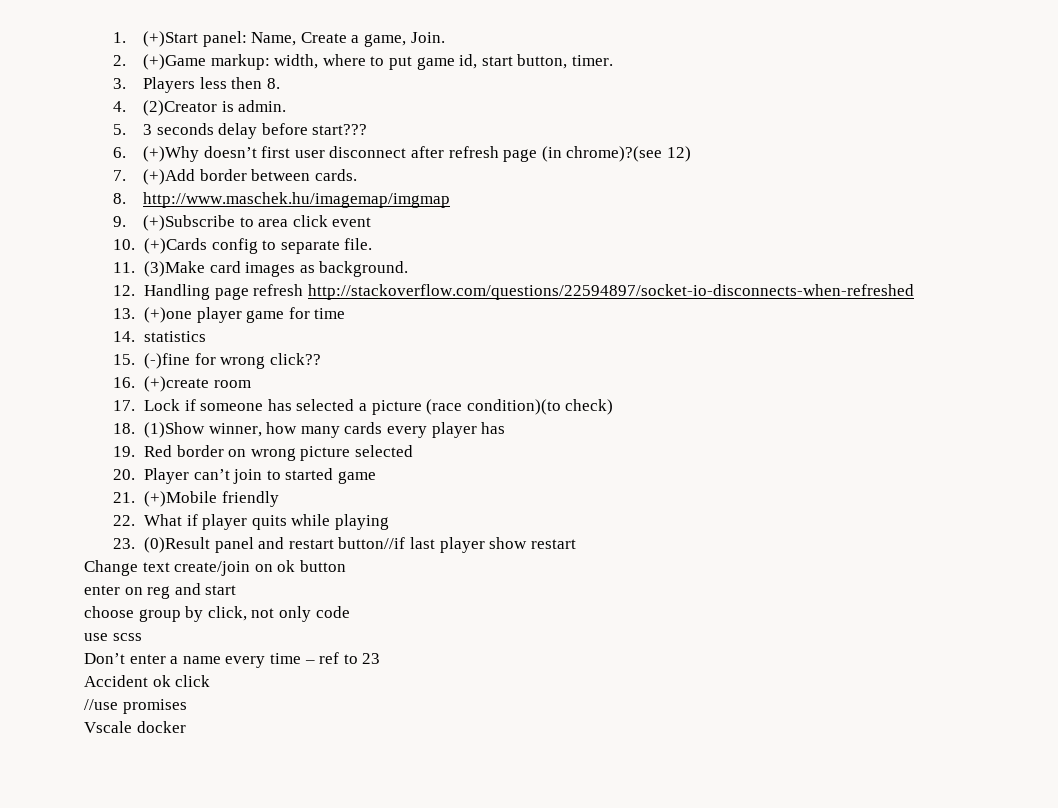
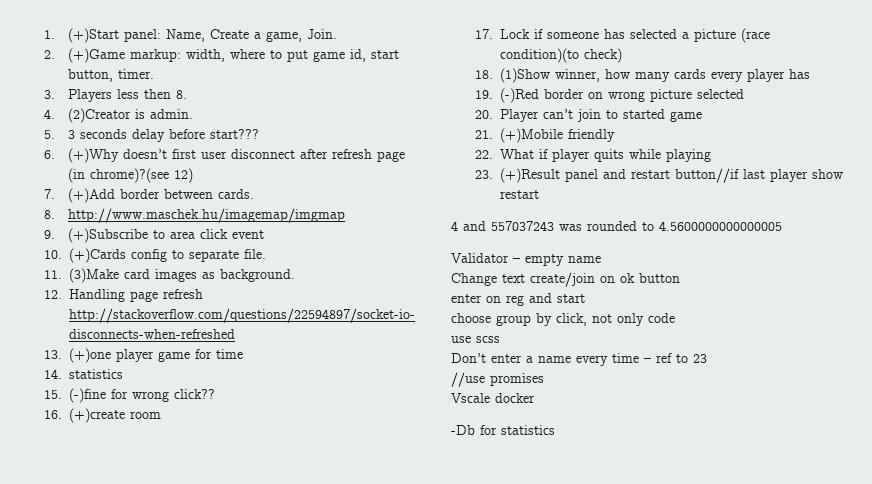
[143,445,172,457] Red -> [500,88,540,103] (-)Red
[143,537,210,553] (0)Result -> [500,168,561,183] (+)Result
(576, 544) none -> [451,221,782,231] [451,253,601,266] // 4 and 557037243 was rounded to 4.5600000000000005 // Validator – empty name
[84,675,211,687] // Accident ok click -> (707, 358) none
(186, 727) none -> [451,425,555,435] // -Db for statistics

